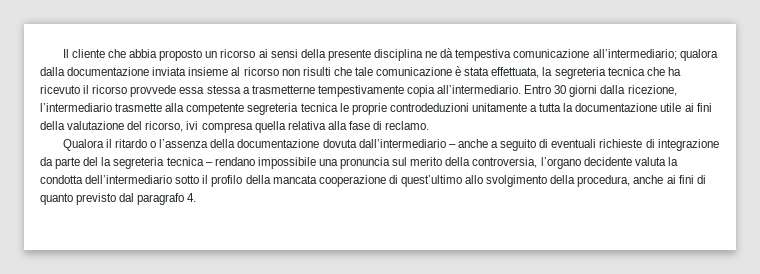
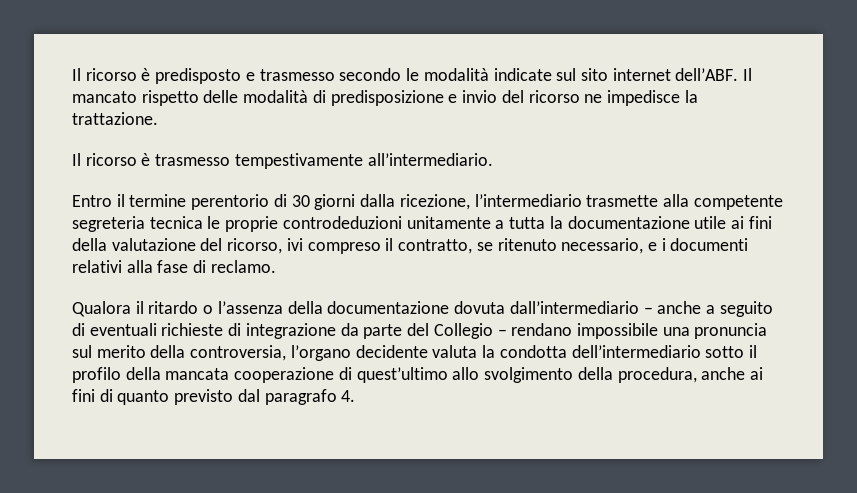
[62,48,718,61] [40,66,681,79] [40,85,552,97] Il cliente che abbia proposto un ricorso ai sensi della presente disciplina ne dà tempestiva comunicazione all’intermediario; qualora dalla documentazione inviata insieme al ricorso non risulti che tale comunicazione è stata effettuata, la segreteria tecnica che ha ricevuto il ricorso provvede essa stessa a trasmetterne tempestivamente copia all’intermediario. Entro -> [72,68,753,84] [72,90,698,106] [72,112,158,125] [72,153,493,169] [72,194,287,210] Il ricorso è predisposto e trasmesso secondo le modalità indicate sul sito internet dell’ABF. Il mancato rispetto delle modalità di predisposizione e invio del ricorso ne impedisce la trattazione. // Il ricorso è trasmesso tempestivamente all’intermediario. // Entro il termine perentorio di
[201,121,326,133] compresa quella relativa -> [307,238,749,254] [72,260,122,273] compreso il contratto, se ritenuto necessario, e i documenti relativi
[101,157,204,169] la segreteria tecnica -> [433,323,493,339] Collegio

